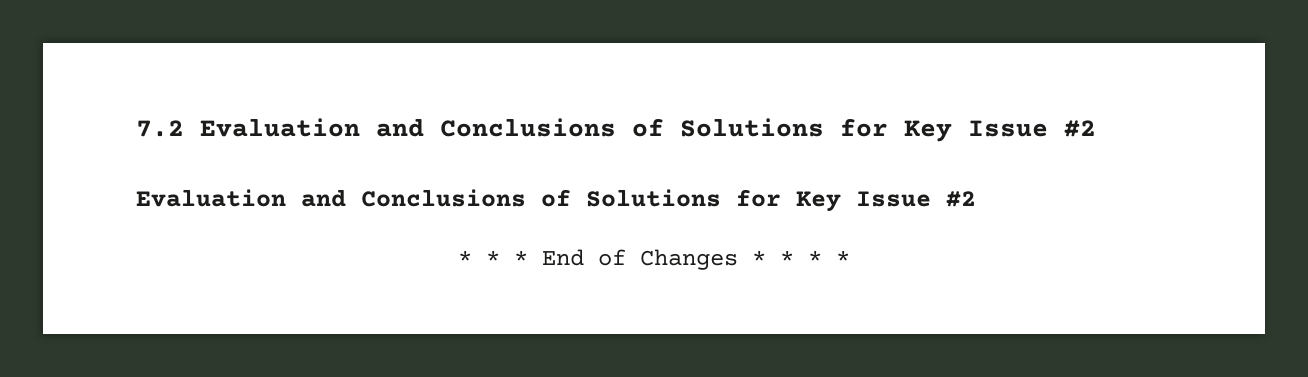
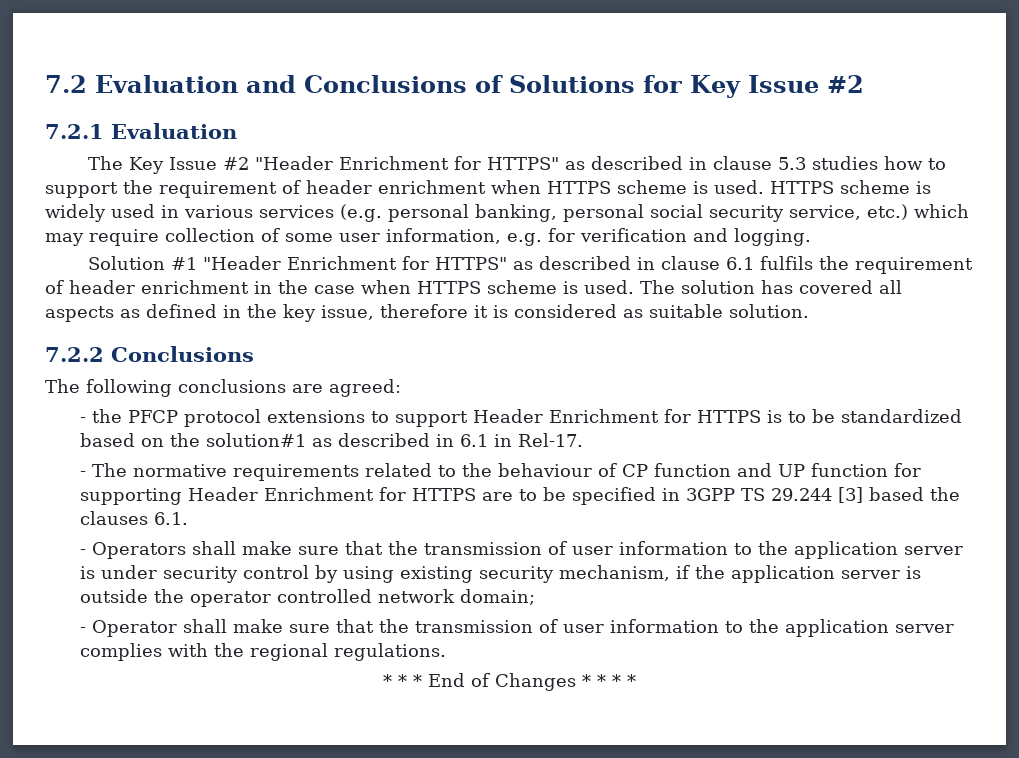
[136,189,976,212] Evaluation and Conclusions of Solutions for Key Issue #2 -> [45,123,237,139] [88,156,947,174] [45,180,931,198] [45,204,969,222] [45,228,811,246] [88,256,974,274] [45,280,902,294] [45,304,809,322] [45,346,254,362] [45,379,401,397] [80,409,963,427] [80,433,584,447] [80,463,922,481] [80,487,961,505] [80,511,189,525] [80,541,964,559] [80,565,922,583] [80,589,536,607] [80,619,955,637] [80,643,447,661] 7.2.1 Evaluation // The Key Issue #2 "Header Enrichment for HTTPS" as described in clause 5.3 studies how to support the requirement of header enrichment when HTTPS scheme is used. HTTPS scheme is widely used in various services (e.g. personal banking, personal social security service, etc.) which may require collection of some user information, e.g. for verification and logging. // Solution #1 "Header Enrichment for HTTPS" as described in clause 6.1 fulfils the requirement of header enrichment in the case when HTTPS scheme is used. The solution has covered all aspects as defined in the key issue, therefore it is considered as suitable solution. // 7.2.2 Conclusions // The following conclusions are agreed: // - the PFCP protocol extensions to support Header Enrichment for HTTPS is to be standardized based on the solution#1 as described in 6.1 in Rel-17. // - The normative requirements related to the behaviour of CP function and UP function for supporting Header Enrichment for HTTPS are to be specified in 3GPP TS 29.244 [3] based the clauses 6.1. // - Operators shall make sure that the transmission of user information to the application server is under security control by using existing security mechanism, if the application server is outside the operator controlled network domain; // - Operator shall make sure that the transmission of user information to the application server complies with the regional regulations.

